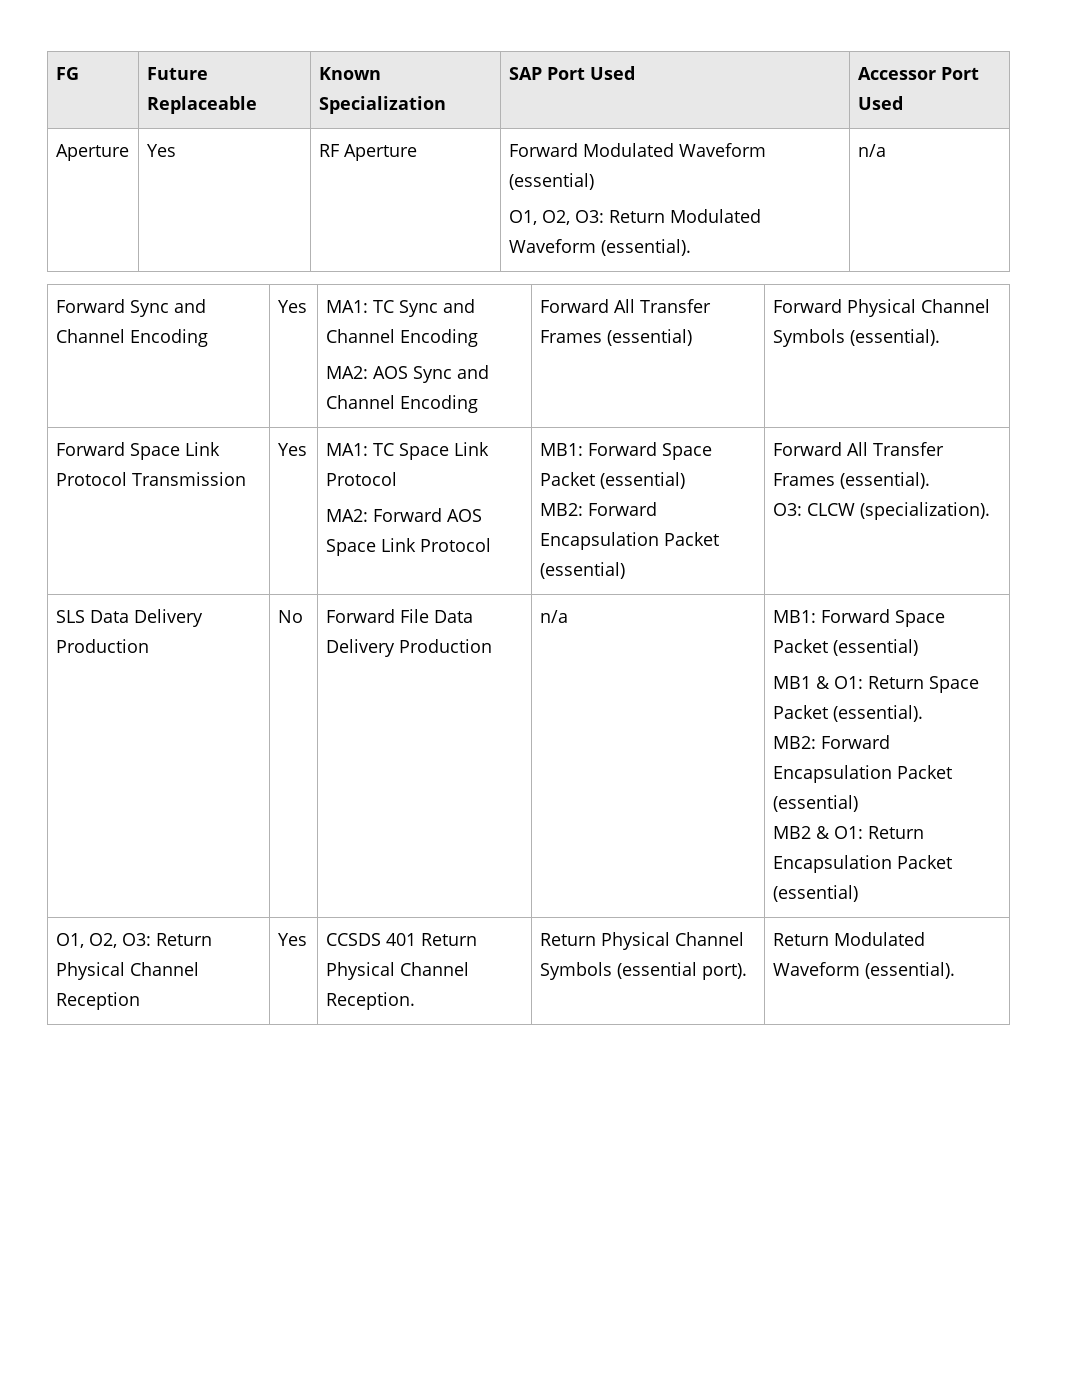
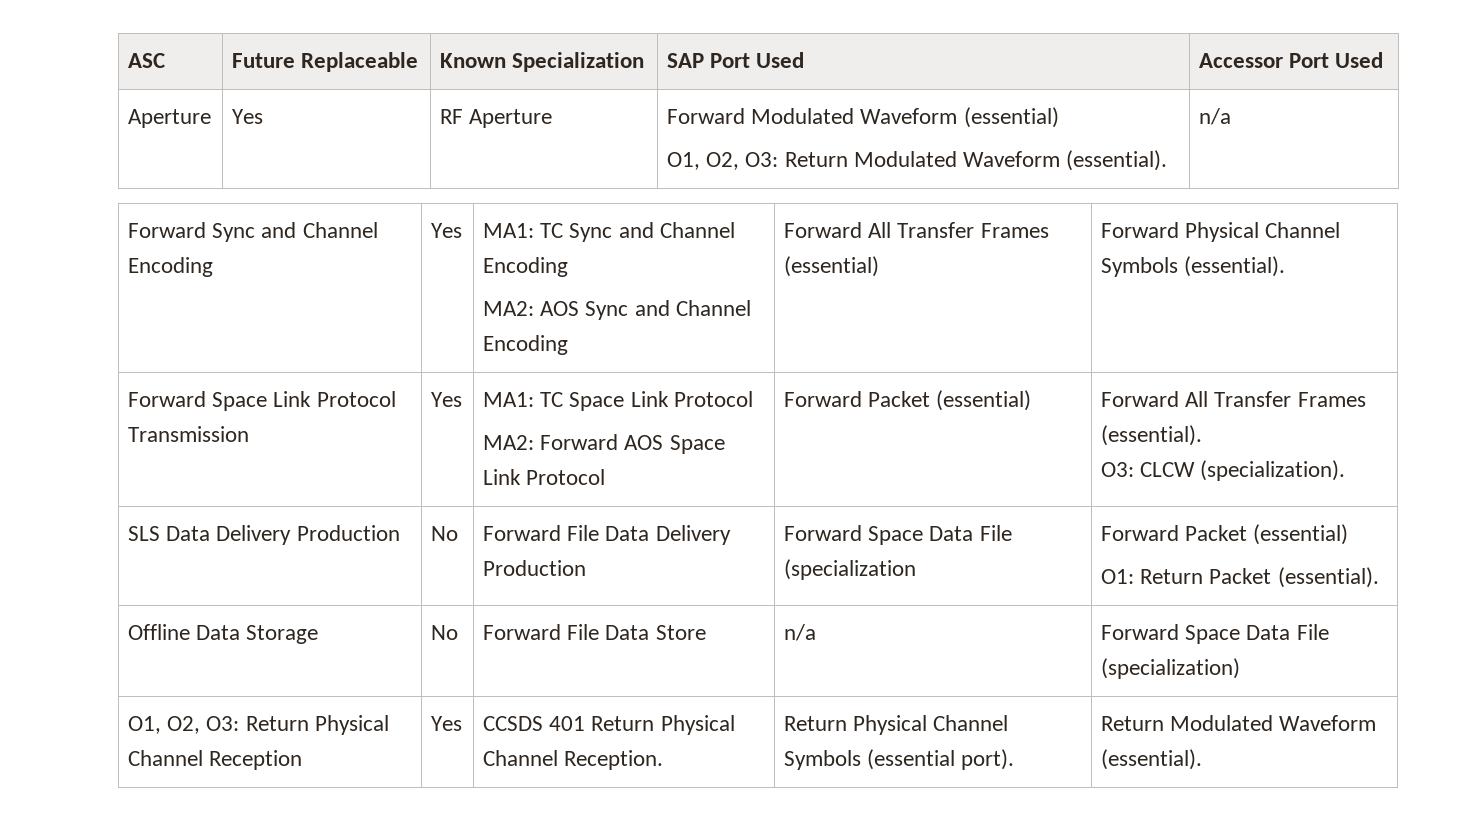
[55,67,79,80] FG -> [128,53,166,68] ASC
[539,442,712,460] [539,472,685,489] [539,502,657,516] [539,532,659,550] MB1: Forward Space Packet (essential) // MB2: Forward Encapsulation -> [784,391,863,407] Forward
[539,610,568,623] [772,609,945,627] [772,639,918,656] [772,676,979,693] n/a | MB1: Forward Space Packet (essential) // MB1 & O1: Return Space -> [784,525,1012,545] [784,559,917,580] [1101,524,1349,545] [1101,569,1204,584] Forward Space Data File (specialization | Forward Packet (essential) // O1: Return
[772,735,890,749] [772,765,952,783] [772,795,858,812] [772,826,924,839] [772,855,952,873] [772,885,858,902] // MB2: Forward Encapsulation Packet (essential) // MB2 & O1: Return Encapsulation Packet (essential) -> [128,624,319,644] [431,625,459,640] [483,624,706,640] [784,624,817,641] [1101,624,1329,644] [1101,658,1241,679] // Offline Data Storage | No | Forward File Data Store | n/a | Forward Space Data File (specialization)

